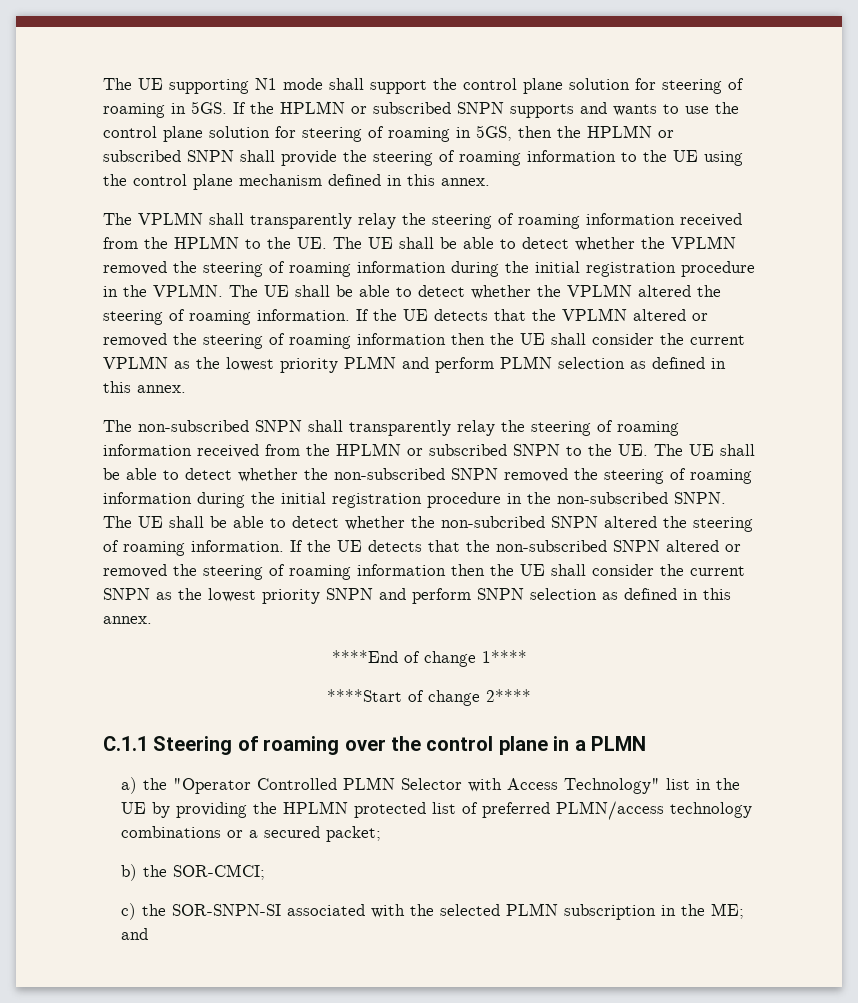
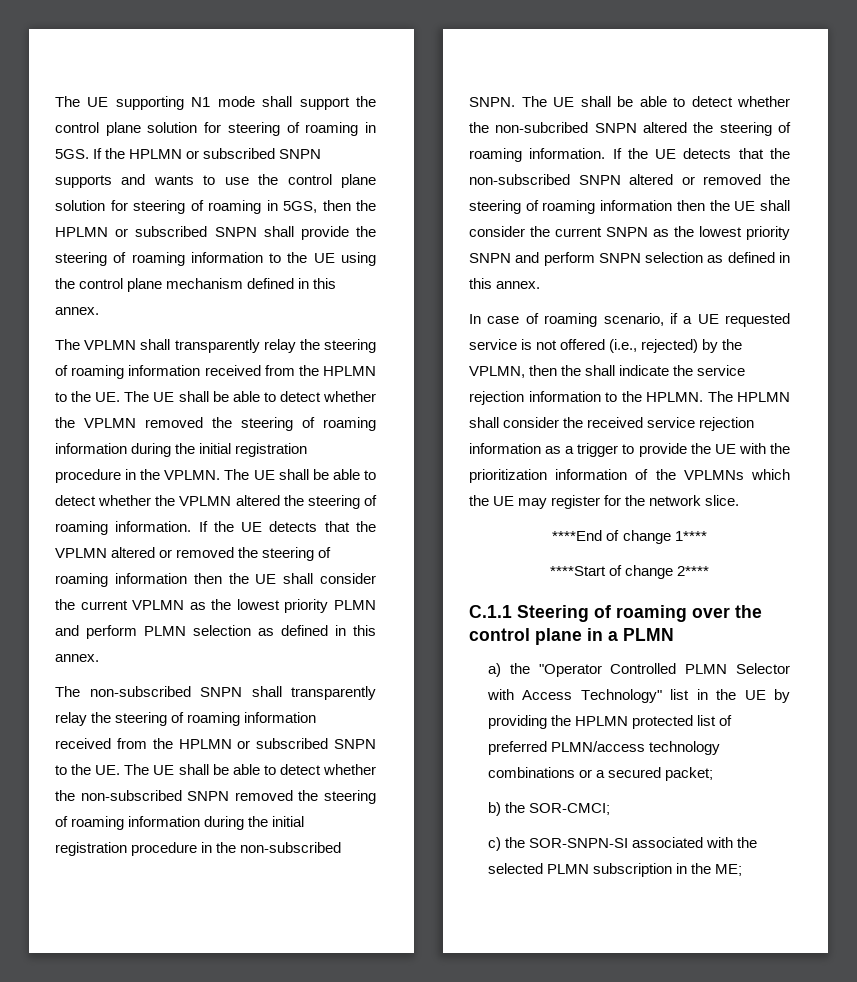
(152, 620) none -> [469,313,790,327] [469,339,743,353] [469,365,746,378] [469,391,790,405] [469,417,755,431] [469,443,790,457] [469,469,790,483] [469,495,740,509] // In case of roaming scenario, if a UE requested service is not offered (i.e., rejected) by the VPLMN, then the shall indicate the service rejection information to the HPLMN. The HPLMN shall consider the received service rejection information as a trigger to provide the UE with the prioritization information of the VPLMNs which the UE may register for the network slice.
[121,928,149,940] and -> (743, 870) none

